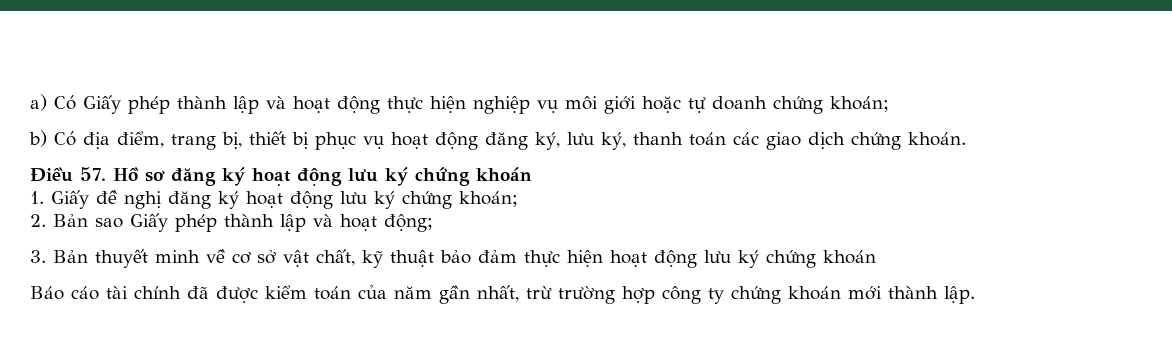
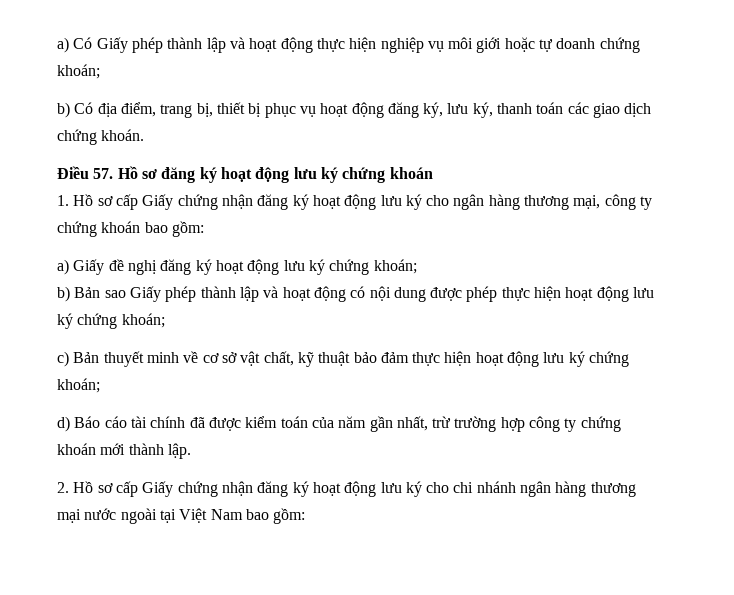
(44, 197) none -> [73,194,653,210] [57,221,204,237] [57,259,69,275] Hồ sơ cấp Giấy chứng nhận đăng ký hoạt động lưu ký cho ngân hàng thương mại, công ty chứng khoán bao gồm: // a)
[30,214,46,227] 2. -> [57,286,70,302] b)
[384,214,433,232] [30,250,46,263] động; // 3. -> [313,286,655,302] [57,313,165,329] [57,351,69,367] động có nội dung được phép thực hiện hoạt động lưu ký chứng khoán; // c)
[823,250,876,264] khoán // -> [57,378,100,393] [57,416,70,432] khoán; // d)
(975, 295) none -> [57,481,636,497] [57,508,306,524] // 2. Hồ sơ cấp Giấy chứng nhận đăng ký hoạt động lưu ký cho chi nhánh ngân hàng thương mại nước ngoài tại Việt Nam bao gồm:

